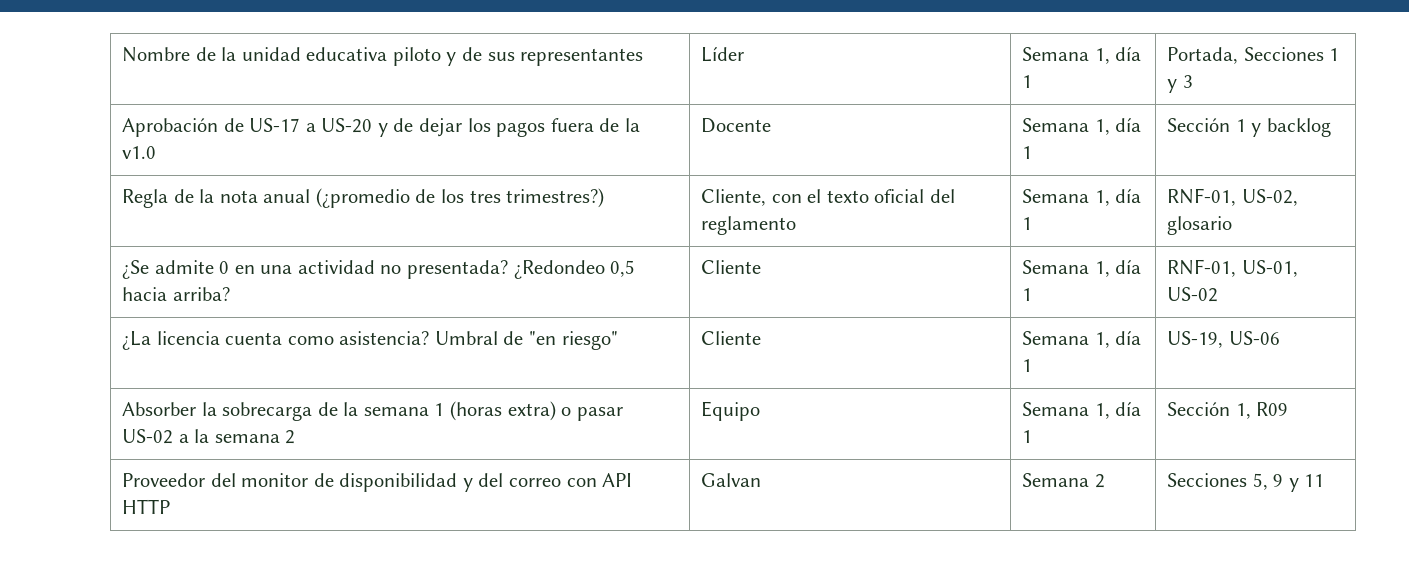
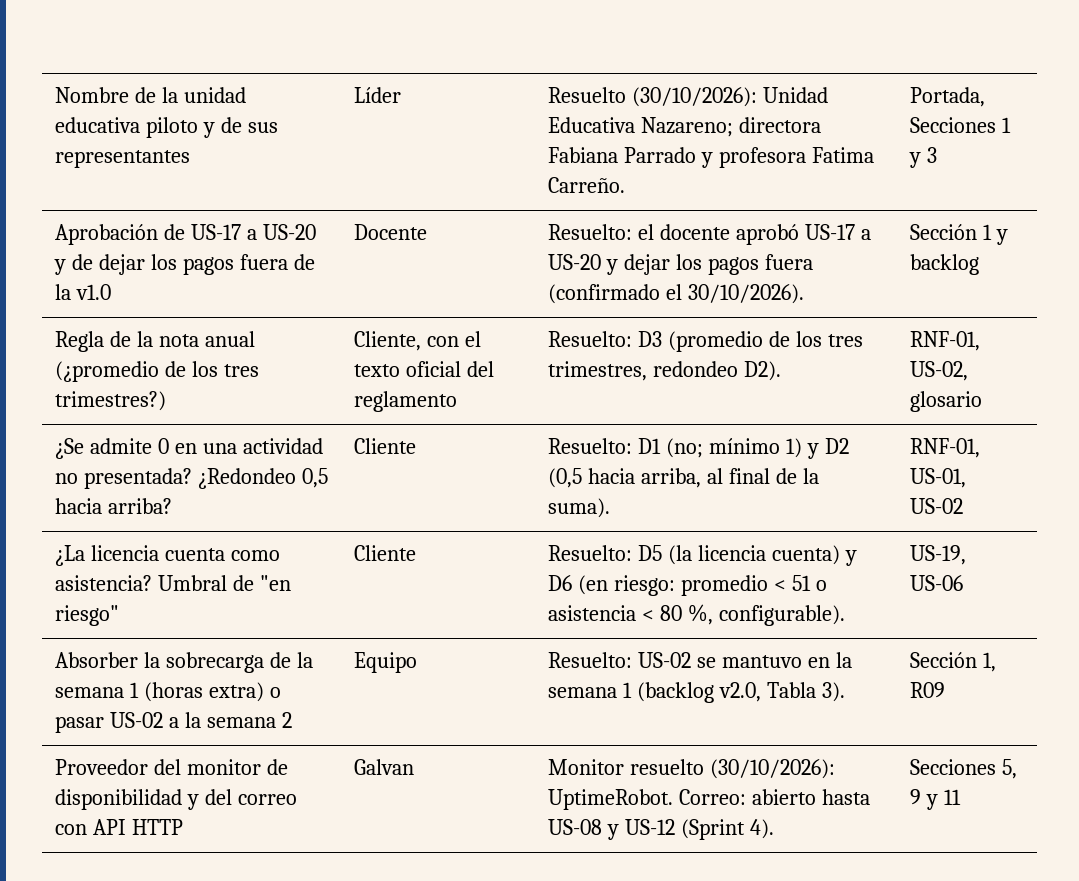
[1022,47,1142,64] [1022,75,1033,88] Semana 1, día 1 -> [547,87,828,107] [547,117,821,137] [547,147,874,168] [547,177,625,193] Resuelto (30/10/2026): Unidad Educativa Nazareno; directora Fabiana Parrado y profesora Fatima Carreño.
[1022,118,1142,135] [1022,146,1033,159] Semana 1, día 1 -> [547,224,871,245] [547,254,813,275] [547,284,804,304] Resuelto: el docente aprobó US-17 a US-20 y dejar los pagos fuera (confirmado el 30/10/2026).
[1022,189,1142,206] [1022,217,1033,230] Semana 1, día 1 -> [547,331,863,352] [547,361,781,381] Resuelto: D3 (promedio de los tres trimestres, redondeo D2).
[1022,260,1142,277] [1022,288,1033,301] Semana 1, día 1 -> [547,438,849,459] [547,468,819,488] [547,498,610,518] Resuelto: D1 (no; mínimo 1) y D2 (0,5 hacia arriba, al final de la suma).
[1022,331,1142,348] [1022,359,1033,372] Semana 1, día 1 -> [547,545,857,566] [547,575,827,596] [547,604,845,626] Resuelto: D5 (la licencia cuenta) y D6 (en riesgo: promedio < 51 o asistencia < 80 %, configurable).
[1022,402,1142,419] [1022,430,1033,443] Semana 1, día 1 -> [547,652,852,668] [547,682,845,703] Resuelto: US-02 se mantuvo en la semana 1 (backlog v2.0, Tabla 3).
[1022,473,1105,488] Semana 2 -> [547,759,835,779] [547,789,870,810] [547,819,774,840] Monitor resuelto (30/10/2026): UptimeRobot. Correo: abierto hasta US-08 y US-12 (Sprint 4).

